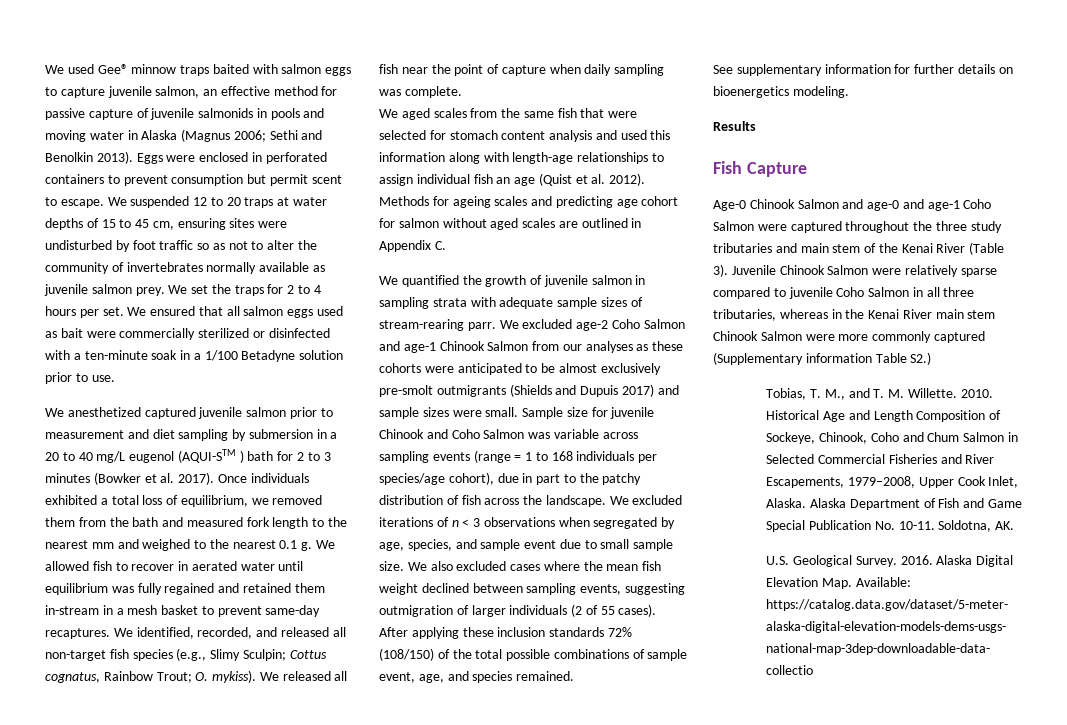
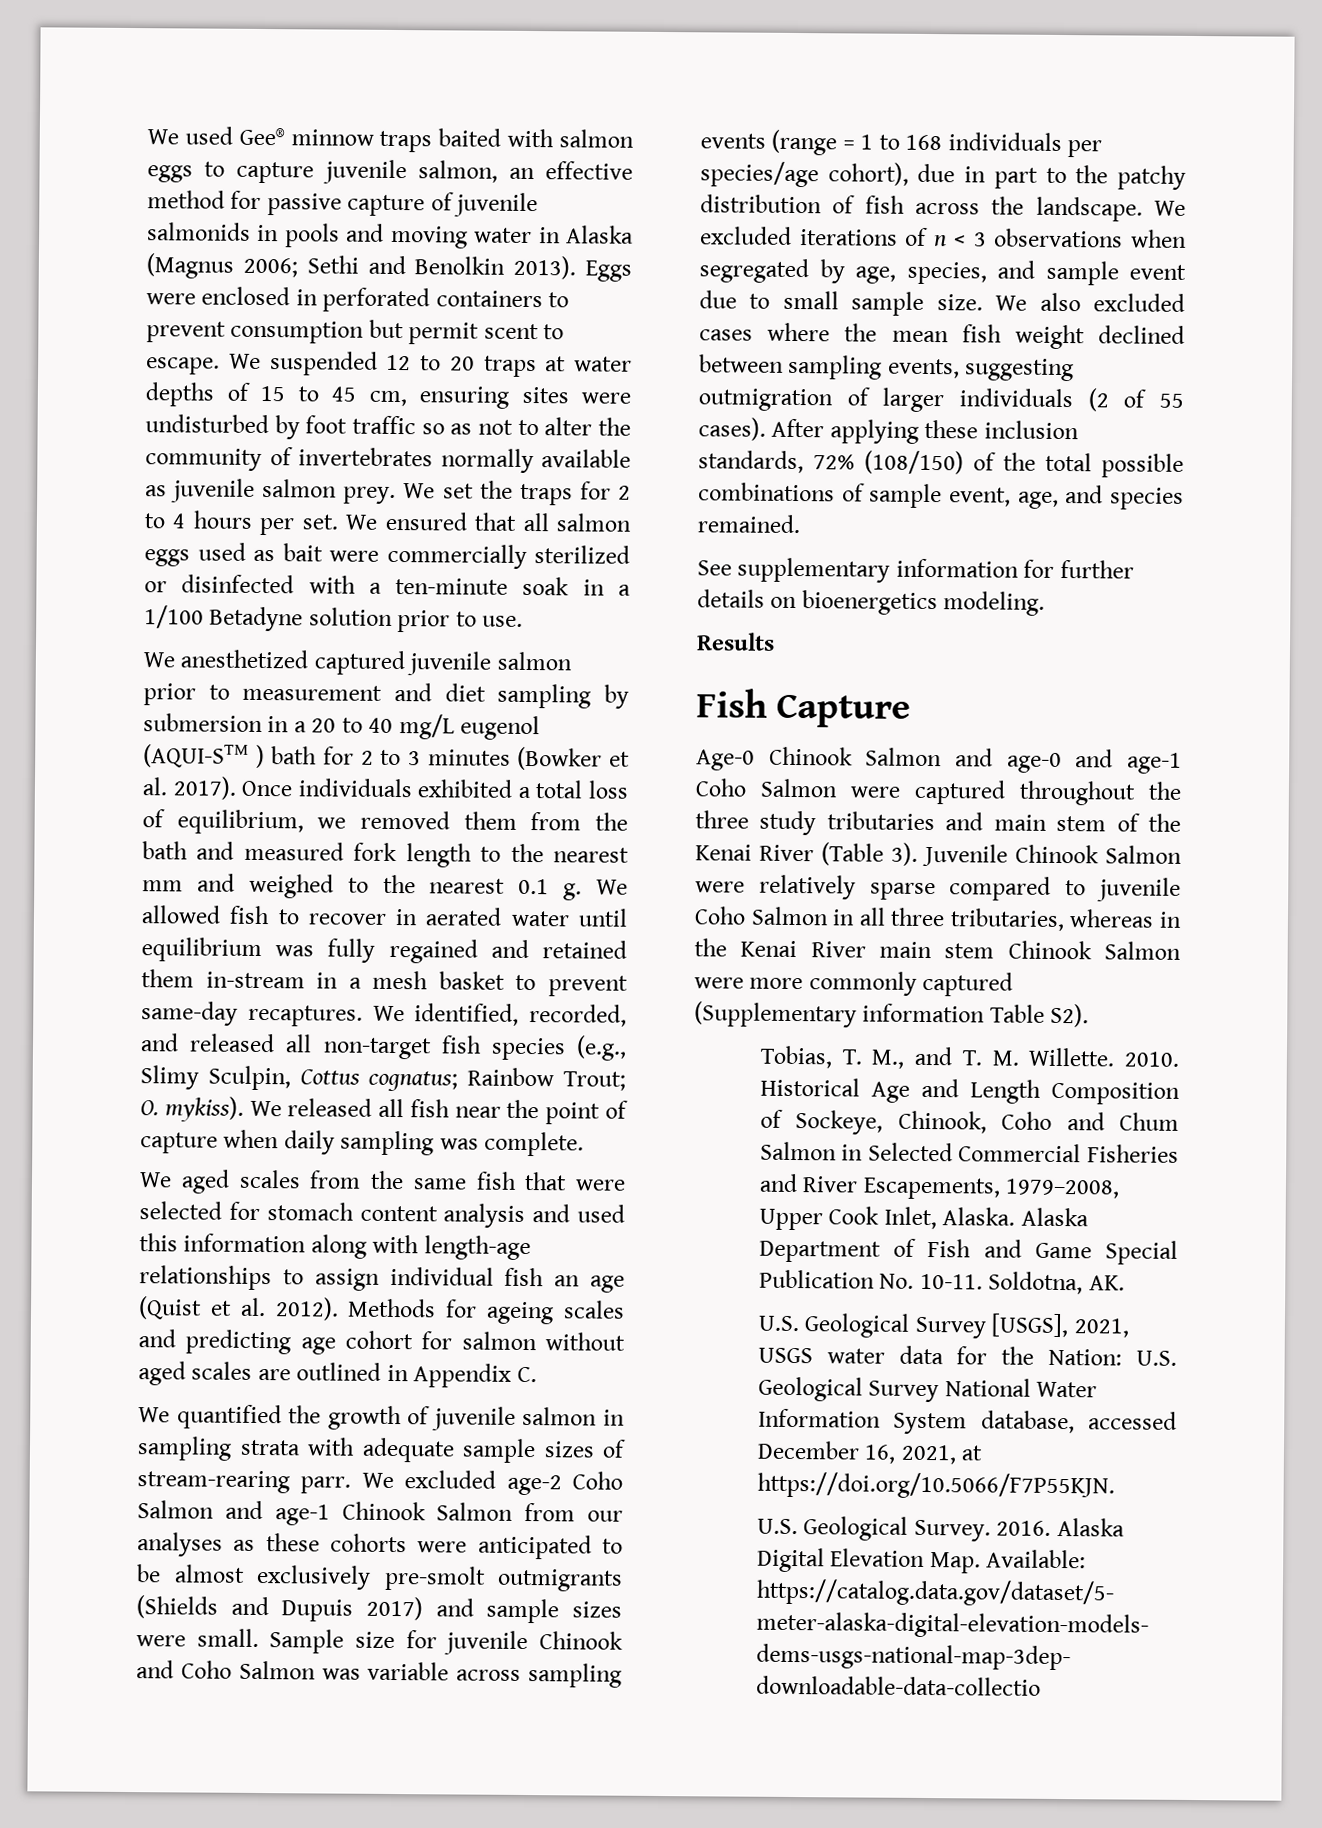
[242,649,327,661] [45,672,100,683] Sculpin; Cottus cognatus, -> [207,1065,459,1092] Sculpin, Cottus cognatus;
[549,627,605,637] standards -> [698,450,804,474] standards,
[910,352,932,365] S2.) -> [1050,1003,1090,1028] S2).
(1015, 525) none -> [757,1313,1129,1339] [757,1345,1177,1366] [757,1376,1098,1403] [757,1408,1177,1435] [756,1440,984,1465] [756,1471,1115,1500] // U.S. Geological Survey [USGS], 2021, USGS water data for the Nation: U.S. Geological Survey National Water Information System database, accessed December 16, 2021, at https://doi.org/10.5066/F7P55KJN.

